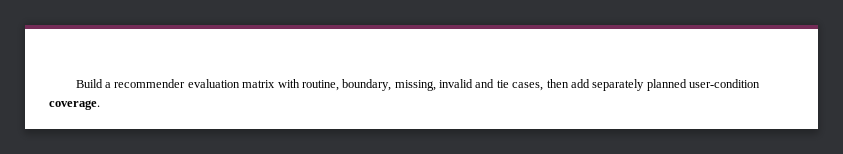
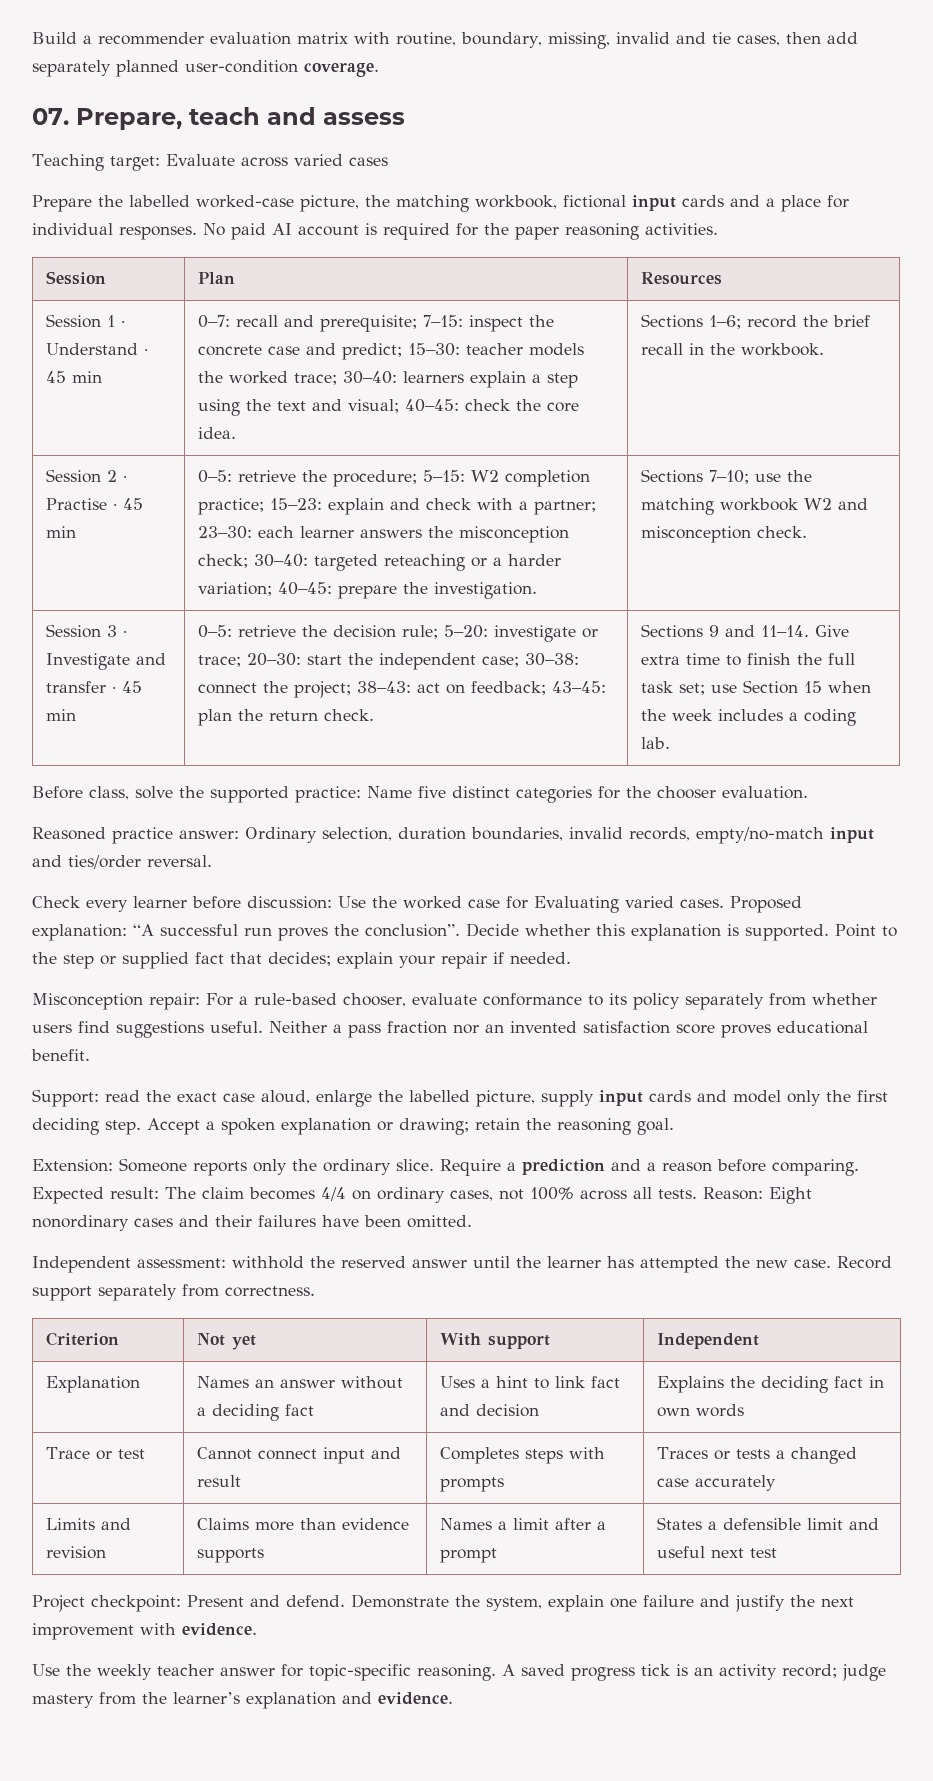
(100, 105) none -> [32,107,405,130] [32,154,388,171] [32,195,849,212] [32,223,718,240] [45,271,106,285] [197,272,235,284] [640,272,722,285] [45,314,125,328] [45,343,148,355] [45,371,102,383] [197,315,554,332] [197,343,584,360] [197,371,578,388] [197,399,579,416] [197,427,236,439] [640,314,870,329] [640,343,824,356] [45,469,127,483] [45,498,143,510] [45,526,76,538] [197,470,590,487] [197,498,596,515] [197,526,569,543] [197,554,561,571] [197,582,537,599] [640,469,812,484] [640,498,868,515] [640,526,807,543] [45,624,127,638] [45,653,166,670] [45,681,142,693] [45,709,76,721] [197,625,598,642] [197,653,579,670] [197,681,606,698] [197,709,374,726] [640,624,849,638] [640,653,855,666] [640,680,871,695] [640,709,856,726] [640,737,670,749] [32,786,808,803] [32,827,874,844] [32,855,212,869] [32,896,802,913] [32,923,897,941] [32,952,571,969] [32,993,877,1010] [32,1021,868,1038] [31,1049,90,1061] [32,1089,888,1107] [32,1118,674,1135] [32,1158,859,1176] [32,1187,812,1204] [32,1215,472,1231] [32,1256,892,1273] [32,1284,315,1301] [45,1332,119,1346] [196,1333,256,1350] [439,1333,550,1349] [656,1333,759,1349] [45,1376,140,1393] [196,1376,403,1389] [196,1404,314,1421] [439,1376,620,1389] [439,1404,539,1417] [656,1376,884,1393] [656,1404,744,1417] [45,1447,145,1460] [196,1447,401,1464] [196,1475,241,1487] [439,1447,605,1464] [439,1477,504,1492] [656,1447,857,1464] [656,1475,776,1491] [45,1518,131,1530] [45,1546,106,1559] [196,1518,409,1531] [196,1548,264,1563] [439,1518,606,1530] [439,1548,497,1563] [656,1517,879,1530] [656,1546,777,1558] [32,1594,854,1612] [32,1623,257,1640] [32,1664,886,1681] [32,1692,453,1709] // 07. Prepare, teach and assess // Teaching target: Evaluate across varied cases // Prepare the labelled worked-case picture, the matching workbook, fictional input cards and a place for individual responses. No paid AI account is required for the paper reasoning activities. // Session | Plan | Resources // Session 1 · Understand · 45 min | 0–7: recall and prerequisite; 7–15: inspect the concrete case and predict; 15–30: teacher models the worked trace; 30–40: learners explain a step using the text and visual; 40–45: check the core idea. | Sections 1–6; record the brief recall in the workbook. // Session 2 · Practise · 45 min | 0–5: retrieve the procedure; 5–15: W2 completion practice; 15–23: explain and check with a partner; 23–30: each learner answers the misconception check; 30–40: targeted reteaching or a harder variation; 40–45: prepare the investigation. | Sections 7–10; use the matching workbook W2 and misconception check. // Session 3 · Investigate and transfer · 45 min | 0–5: retrieve the decision rule; 5–20: investigate or trace; 20–30: start the independent case; 30–38: connect the project; 38–43: act on feedback; 43–45: plan the return check. | Sections 9 and 11–14. Give extra time to finish the full task set; use Section 15 when the week includes a coding lab. // Before class, solve the supported practice: Name five distinct categories for the chooser evaluation. // Reasoned practice answer: Ordinary selection, duration boundaries, invalid records, empty/no-match input and ties/order reversal. // Check every learner before discussion: Use the worked case for Evaluating varied cases. Proposed explanation: “A successful run proves the conclusion”. Decide whether this explanation is supported. Point to the step or supplied fact that decides; explain your repair if needed. // Misconception repair: For a rule-based chooser, evaluate conformance to its policy separately from whether users find suggestions useful. Neither a pass fraction nor an invented satisfaction score proves educational benefit. // Support: read the exact case aloud, enlarge the labelled picture, supply input cards and model only the first deciding step. Accept a spoken explanation or drawing; retain the reasoning goal. // Extension: Someone reports only the ordinary slice. Require a prediction and a reason before comparing. Expected result: The claim becomes 4/4 on ordinary cases, not 100% across all tests. Reason: Eight nonordinary cases and their failures have been omitted. // Independent assessment: withhold the reserved answer until the learner has attempted the new case. Record support separately from correctness. // Criterion | Not yet | With support | Independent // Explanation | Names an answer without a deciding fact | Uses a hint to link fact and decision | Explains the deciding fact in own words // Trace or test | Cannot connect input and result | Completes steps with prompts | Traces or tests a changed case accurately // Limits and revision | Claims more than evidence supports | Names a limit after a prompt | States a defensible limit and useful next test // Project checkpoint: Present and defend. Demonstrate the system, explain one failure and justify the next improvement with evidence. // Use the weekly teacher answer for topic-specific reasoning. A saved progress tick is an activity record; judge mastery from the learner’s explanation and evidence.

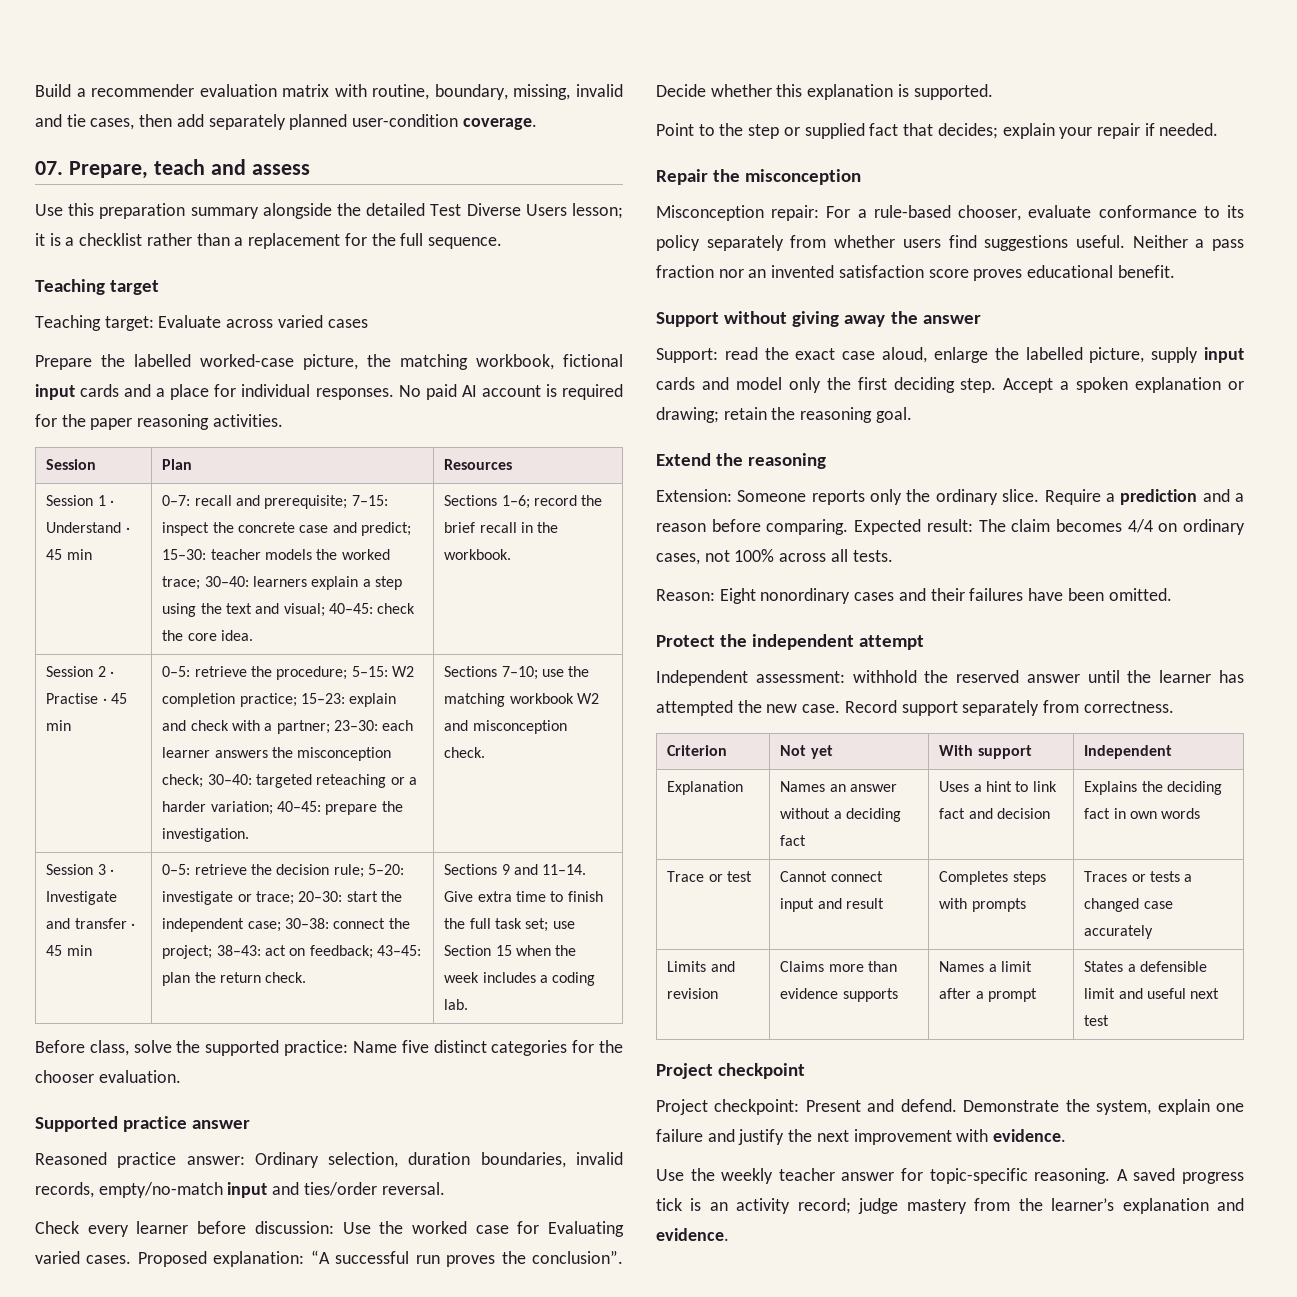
(405, 118) none -> [35,203,623,219] [35,233,502,249] [35,279,160,295] // Use this preparation summary alongside the detailed Test Diverse Users lesson; it is a checklist rather than a replacement for the full sequence. // Teaching target
(808, 792) none -> [35,1116,251,1132] // Supported practice answer
(829, 932) none -> (993, 92) //
(571, 958) none -> [656,169,862,185] // Repair the misconception
(90, 1055) none -> [656,311,981,327] // Support without giving away the answer
(674, 1126) none -> [656,453,827,469] // Extend the reasoning
(697, 1194) none -> (893, 556) //
(472, 1221) none -> [656,634,925,650] // Protect the independent attempt
(777, 1553) none -> [656,1063,806,1079] // Project checkpoint

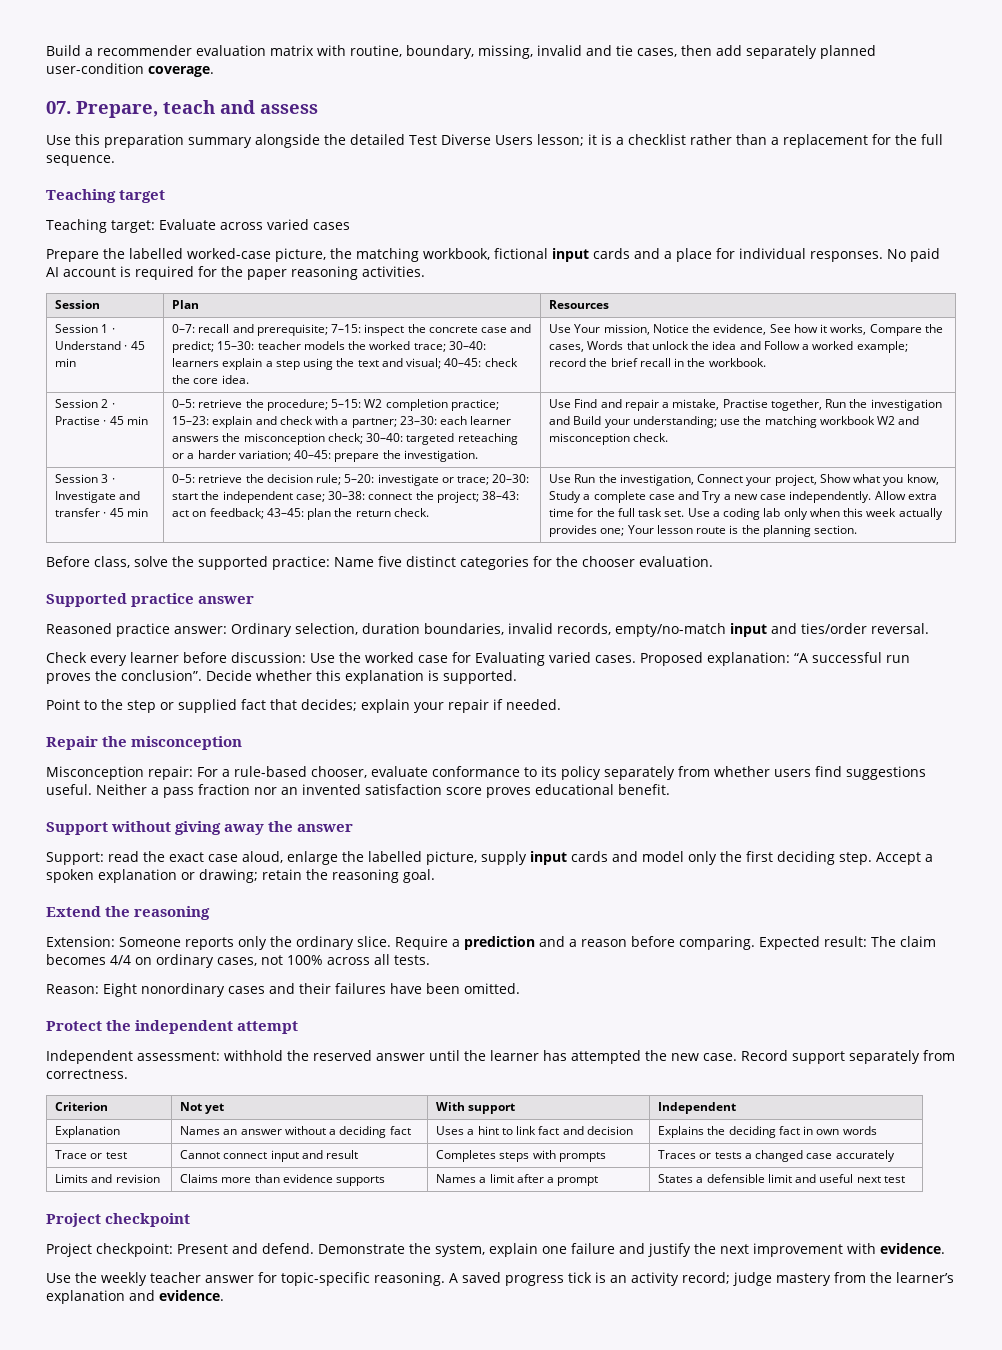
[444,495,530,509] Sections 1–6; -> [549,324,943,336] [549,341,908,353] Use Your mission, Notice the evidence, See how it works, Compare the cases, Words that unlock the idea and Follow a worked example;
[444,666,538,680] Sections 7–10; -> [549,399,942,411] [549,416,717,428] Use Find and repair a mistake, Practise together, Run the investigation and Build your understanding;
[444,864,587,875] [444,891,603,902] [444,918,575,932] [444,945,577,956] [444,972,596,986] [444,999,469,1010] Sections 9 and 11–14. Give extra time to finish the full task set; use Section 15 when the week includes a coding lab. -> [549,474,939,486] [549,491,937,503] [549,508,943,520] [549,525,858,537] Use Run the investigation, Connect your project, Show what you know, Study a complete case and Try a new case independently. Allow extra time for the full task set. Use a coding lab only when this week actually provides one; Your lesson route is the planning section.

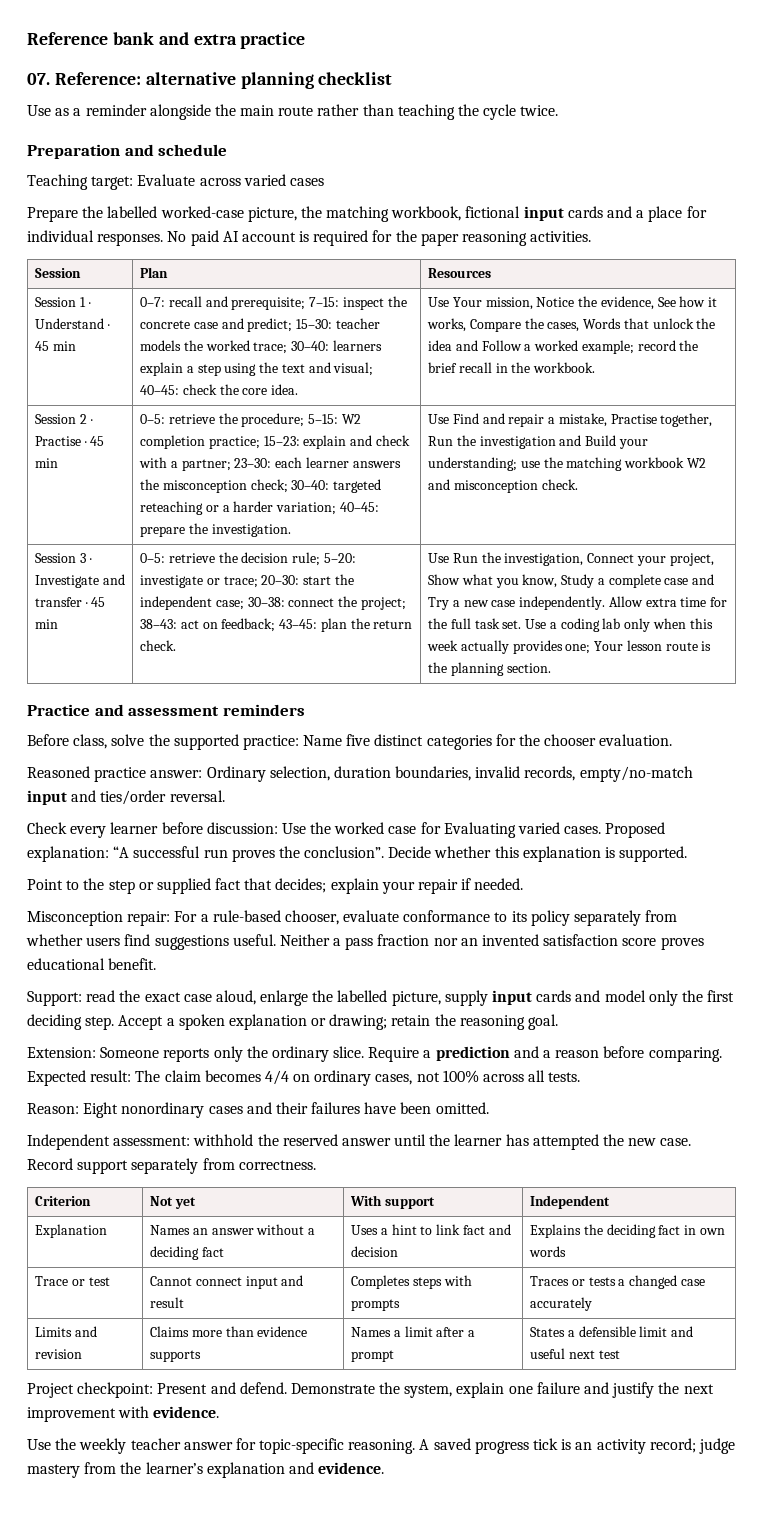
[46,45,876,59] [46,63,214,77] [46,100,318,118] [46,134,943,148] [46,155,115,166] [46,189,166,203] Build a recommender evaluation matrix with routine, boundary, missing, invalid and tie cases, then add separately planned user-condition coverage. // 07. Prepare, teach and assess // Use this preparation summary alongside the detailed Test Diverse Users lesson; it is a checklist rather than a replacement for the full sequence. // Teaching target -> [27,32,306,49] [27,72,393,89] [27,104,559,120] [27,144,228,159] Reference bank and extra practice // 07. Reference: alternative planning checklist // Use as a reminder alongside the main route rather than teaching the cycle twice. // Preparation and schedule
(858, 529) none -> [27,704,305,716] // Practice and assessment reminders
[46,593,255,607] // Supported practice answer -> (673, 740) none
[46,736,243,750] // Repair the misconception -> (524, 884) none
[46,821,354,835] // Support without giving away the answer -> (157, 964) none
[46,906,211,920] // Extend the reasoning -> (559, 1022) none
[46,1020,299,1034] // Protect the independent attempt -> (489, 1108) none
[46,1213,191,1227] // Project checkpoint -> (620, 1354) none

